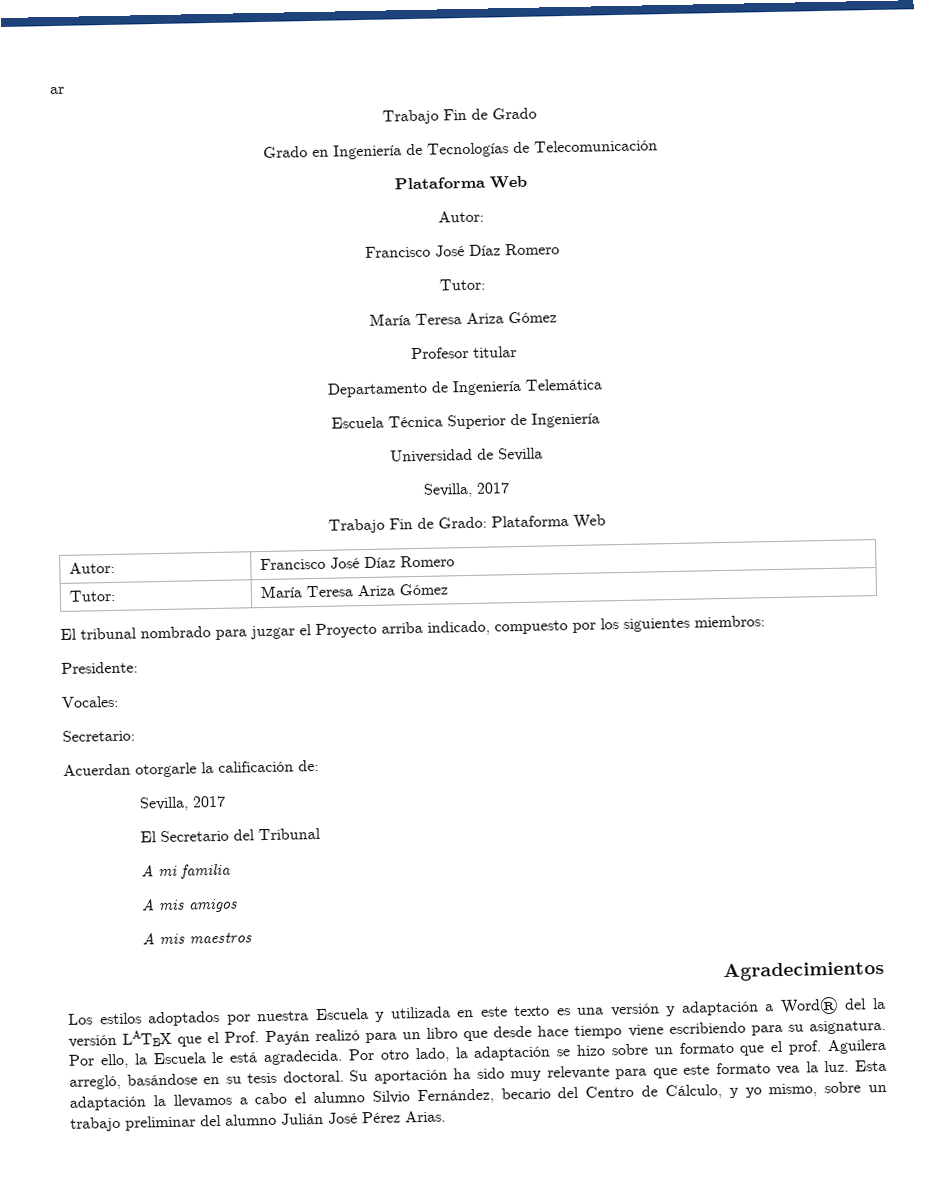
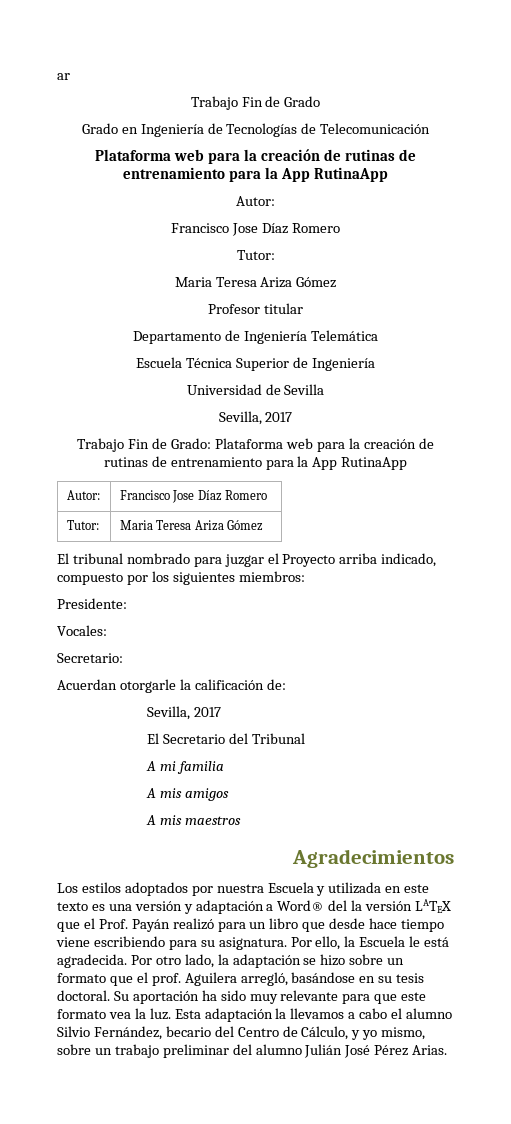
[488,175,528,189] Web -> [174,149,416,164] [123,167,388,182] web para la creación de rutinas de entrenamiento para la App RutinaApp
[434,245,465,257] José -> [232,223,259,236] Jose
[369,313,411,326] María -> [174,277,212,287] Maria
[573,514,606,529] Web -> [285,438,434,452] [103,456,408,470] web para la creación de rutinas de entrenamiento para la App RutinaApp
[330,557,361,569] José -> [172,490,195,503] Jose
[260,585,303,599] María -> [119,520,153,530] Maria

